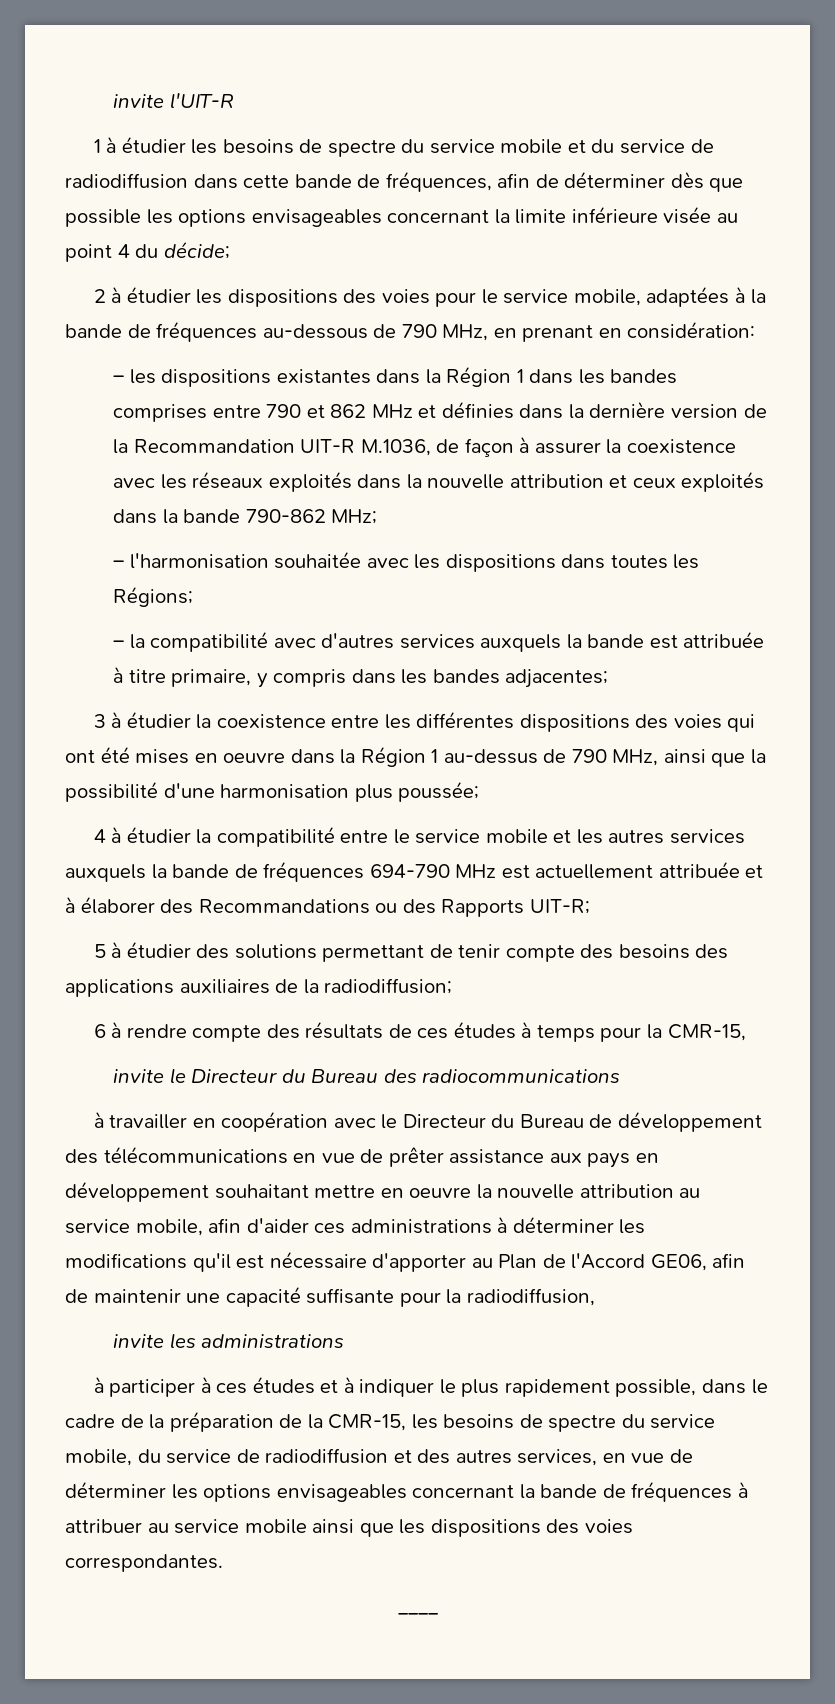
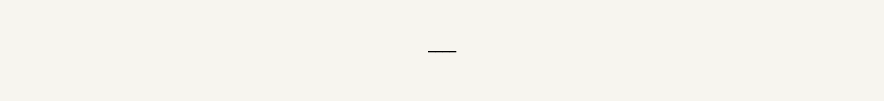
[113,93,234,109] [93,136,714,157] [65,171,744,192] [65,206,738,227] [65,241,230,262] [93,286,766,307] [65,321,756,342] [113,366,678,387] [113,401,767,422] [113,436,736,457] [113,471,765,492] [113,509,378,524] [113,551,700,572] [113,586,194,607] [113,631,765,652] [113,666,609,688] [93,711,756,732] [65,746,767,767] [65,781,480,802] [93,826,745,847] [65,861,764,882] [65,896,590,917] [93,941,729,962] [65,978,453,997] [93,1021,746,1042] [113,1068,621,1084] [93,1111,762,1132] [65,1146,659,1168] [65,1181,701,1202] [65,1216,646,1236] [65,1251,746,1272] [65,1286,595,1307] [113,1333,345,1349] [93,1376,768,1397] [65,1411,716,1432] [65,1448,693,1466] [65,1481,748,1502] [65,1519,633,1537] [65,1554,223,1572] invite l'UIT-R // 1 à étudier les besoins de spectre du service mobile et du service de radiodiffusion dans cette bande de fréquences, afin de déterminer dès que possible les options envisageables concernant la limite inférieure visée au point 4 du décide; // 2 à étudier les dispositions des voies pour le service mobile, adaptées à la bande de fréquences au-dessous de 790 MHz, en prenant en considération: // – les dispositions existantes dans la Région 1 dans les bandes comprises entre 790 et 862 MHz et définies dans la dernière version de la Recommandation UIT-R M.1036, de façon à assurer la coexistence avec les réseaux exploités dans la nouvelle attribution et ceux exploités dans la bande 790-862 MHz; // – l'harmonisation souhaitée avec les dispositions dans toutes les Régions; // – la compatibilité avec d'autres services auxquels la bande est attribuée à titre primaire, y compris dans les bandes adjacentes; // 3 à étudier la coexistence entre les différentes dispositions des voies qui ont été mises en oeuvre dans la Région 1 au-dessus de 790 MHz, ainsi que la possibilité d'une harmonisation plus poussée; // 4 à étudier la compatibilité entre le service mobile et les autres services auxquels la bande de fréquences 694-790 MHz est actuellement attribuée et à élaborer des Recommandations ou des Rapports UIT-R; // 5 à étudier des solutions permettant de tenir compte des besoins des applications auxiliaires de la radiodiffusion; // 6 à rendre compte des résultats de ces études à temps pour la CMR-15, // invite le Directeur du Bureau des radiocommunications // à travailler en coopération avec le Directeur du Bureau de développement des télécommunications en vue de prêter assistance aux pays en développement souhaitant mettre en oeuvre la nouvelle attribution au service mobile, afin d'aider ces administrations à déterminer les modifications qu'il est nécessaire d'apporter au Plan de l'Accord GE06, afin de maintenir une capacité suffisante pour la radiodiffusion, // invite les administrations // à participer à ces études et à indiquer le plus rapidement possible, dans le cadre de la préparation de la CMR-15, les besoins de spectre du service mobile, du service de radiodiffusion et des autres services, en vue de déterminer les options envisageables concernant la bande de fréquences à attribuer au service mobile ainsi que les dispositions des voies correspondantes. // -> (428, 52) none

